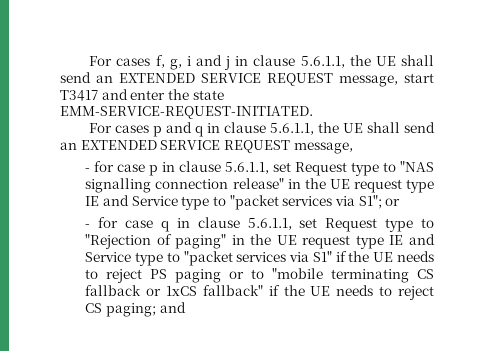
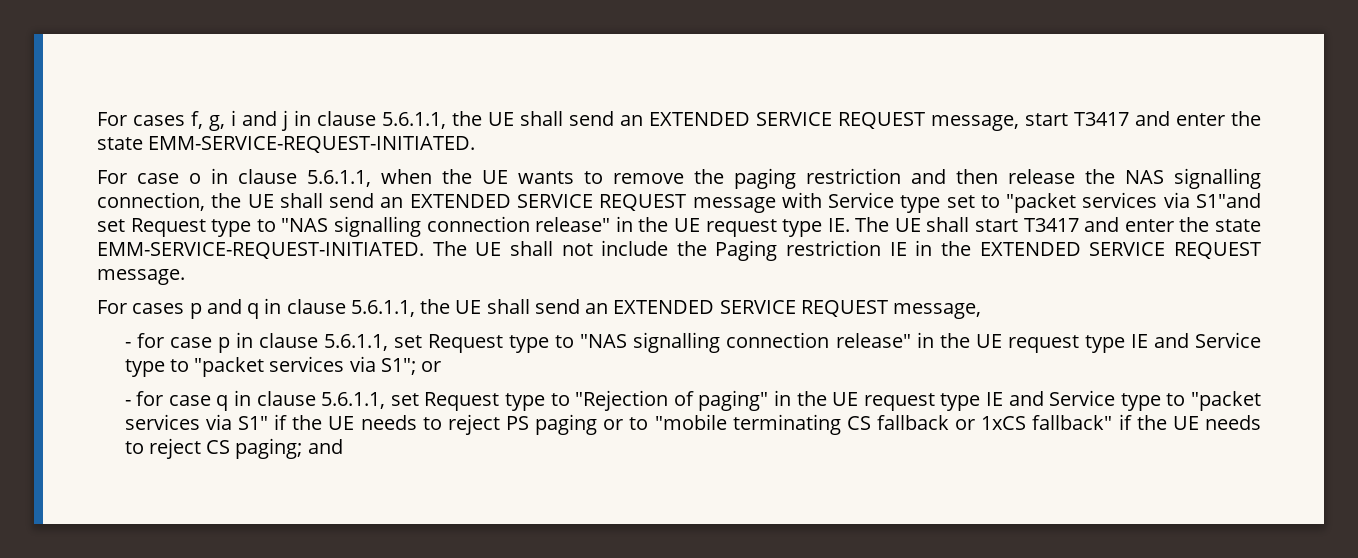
(313, 112) none -> [97,168,1261,189] [97,192,1262,213] [97,216,1262,237] [97,240,1262,261] [97,269,185,285] // For case o in clause 5.6.1.1, when the UE wants to remove the paging restriction and then release the NAS signalling connection, the UE shall send an EXTENDED SERVICE REQUEST message with Service type set to "packet services via S1"and set Request type to "NAS signalling connection release" in the UE request type IE. The UE shall start T3417 and enter the state EMM-SERVICE-REQUEST-INITIATED. The UE shall not include the Paging restriction IE in the EXTENDED SERVICE REQUEST message.

